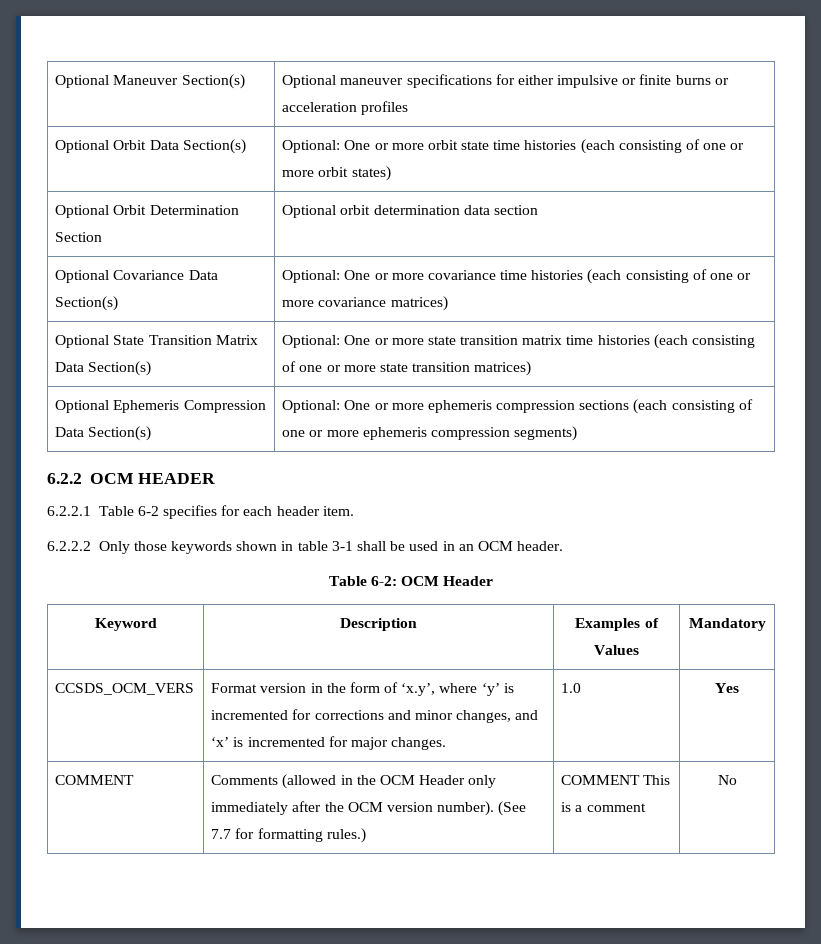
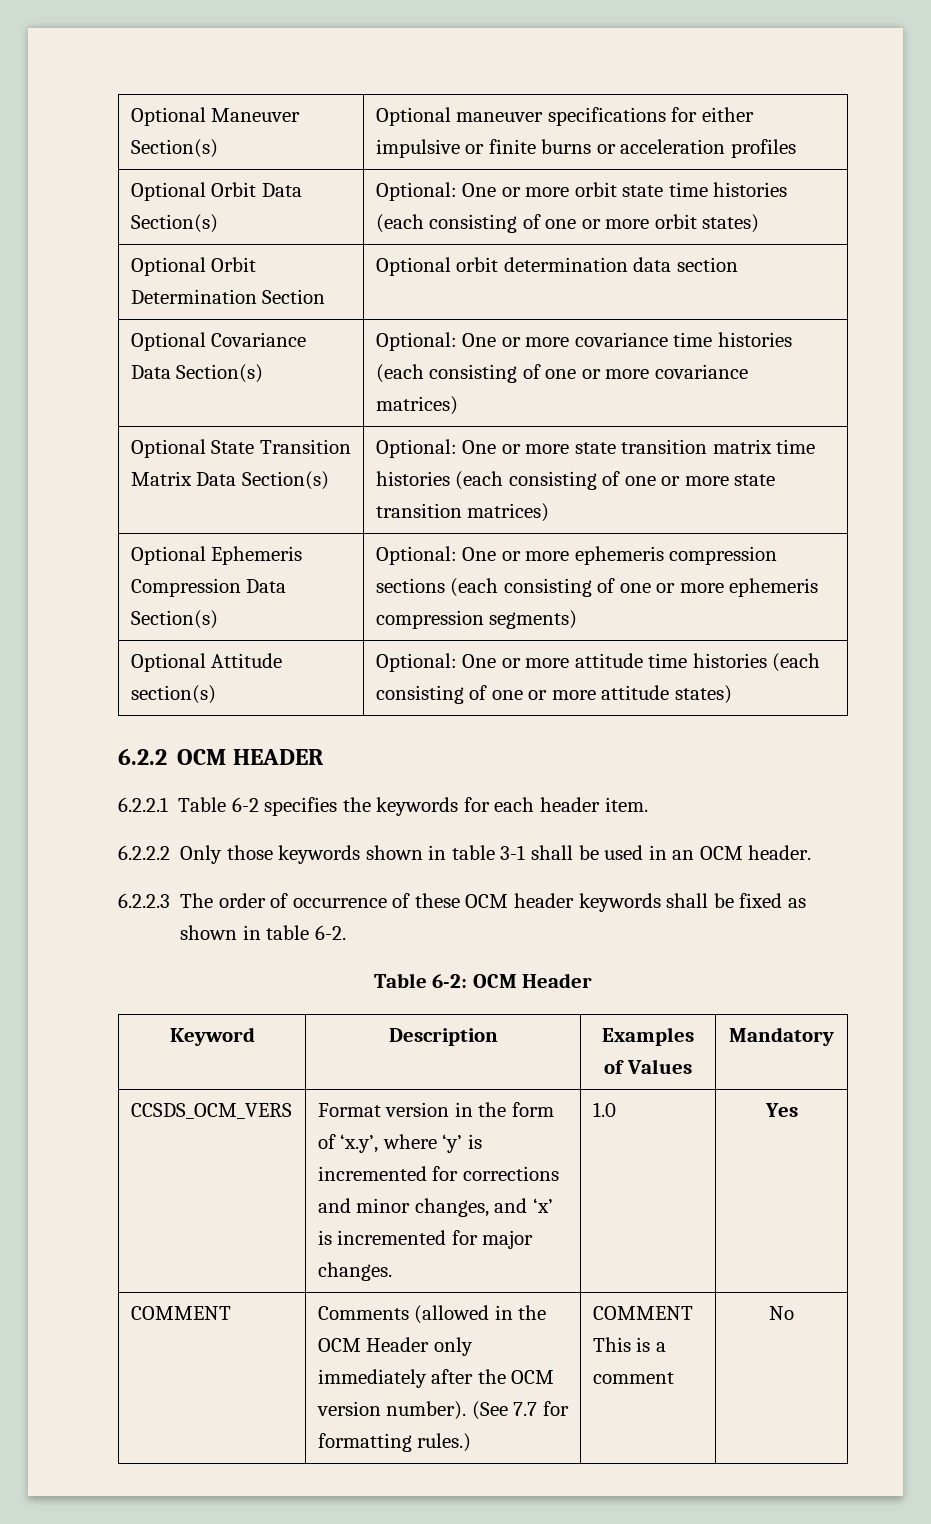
(578, 433) none -> [130,653,283,672] [130,685,216,704] [375,653,821,672] [375,685,732,704] // Optional Attitude section(s) | Optional: One or more attitude time histories (each consisting of one or more attitude states)
(218, 512) none -> [342,797,459,816] the keywords
(564, 546) none -> [118,893,806,912] [180,925,346,940] // 6.2.2.3 The order of occurrence of these OCM header keywords shall be fixed as shown in table 6-2.

